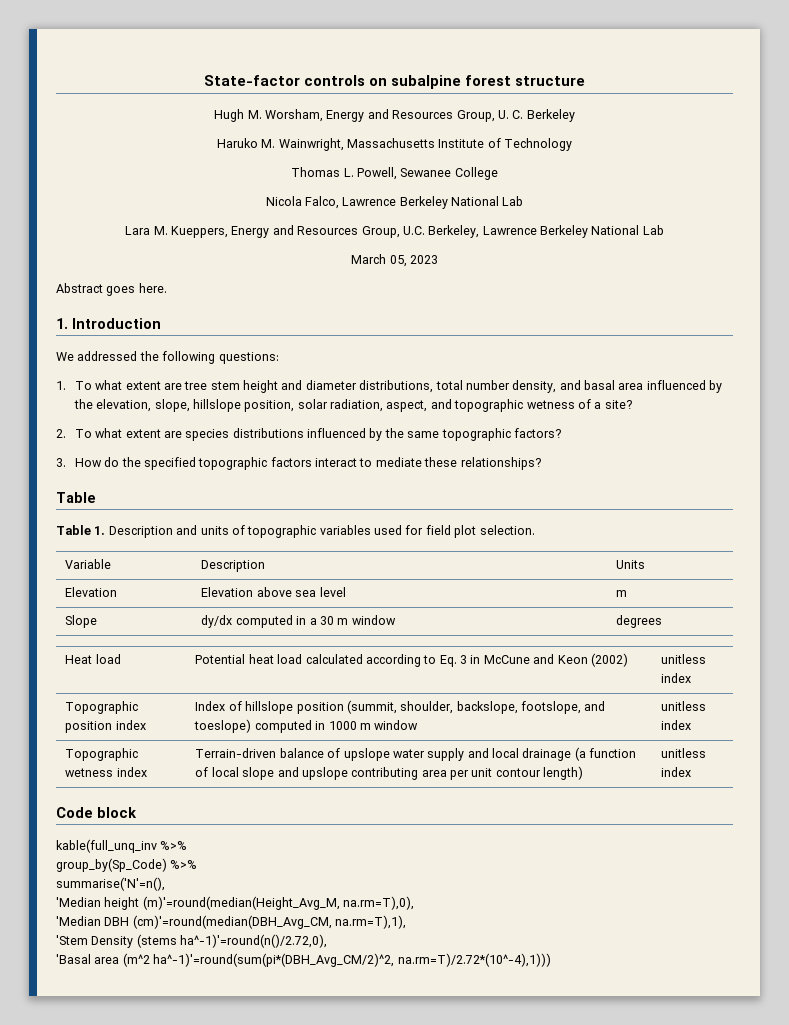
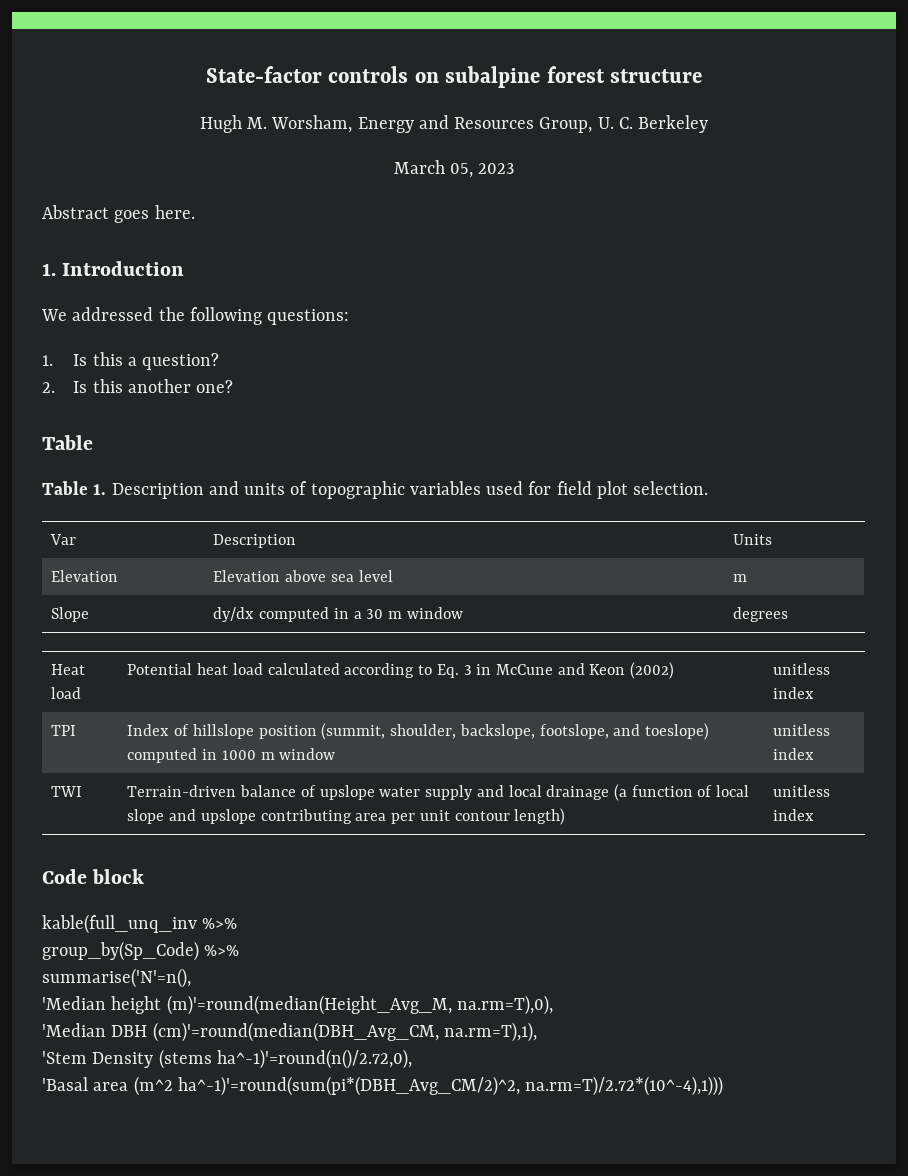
[216,138,573,151] [291,167,498,180] [265,196,524,209] [125,225,664,238] // Haruko M. Wainwright, Massachusetts Institute of Technology // Thomas L. Powell, Sewanee College // Nicola Falco, Lawrence Berkeley National Lab // Lara M. Kueppers, Energy and Resources Group, U.C. Berkeley, Lawrence Berkeley National Lab -> (709, 124) none
[74,380,723,393] [73,399,632,412] [56,428,561,441] [56,457,541,470] To what extent are tree stem height and diameter distributions, total number density, and basal area influenced by the elevation, slope, hillslope position, solar radiation, aspect, and topographic wetness of a site? // 2. To what extent are species distributions influenced by the same topographic factors? // 3. How do the specified topographic factors interact to mediate these relationships? -> [73,352,220,370] [42,379,234,393] Is this a question? // 2. Is this another one?
[65,559,112,569] Variable -> [50,534,77,545] Var
[65,701,139,714] [65,720,146,733] Topographic position index -> [51,725,77,736] TPI
[65,748,139,761] [65,767,147,777] Topographic wetness index -> [51,786,83,797] TWI

